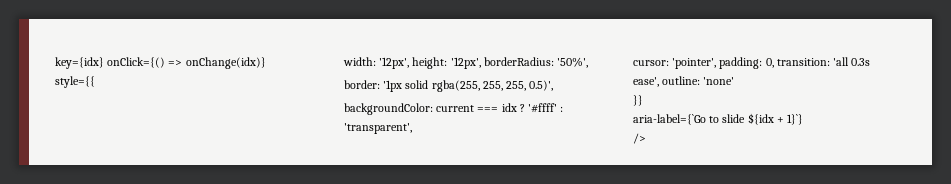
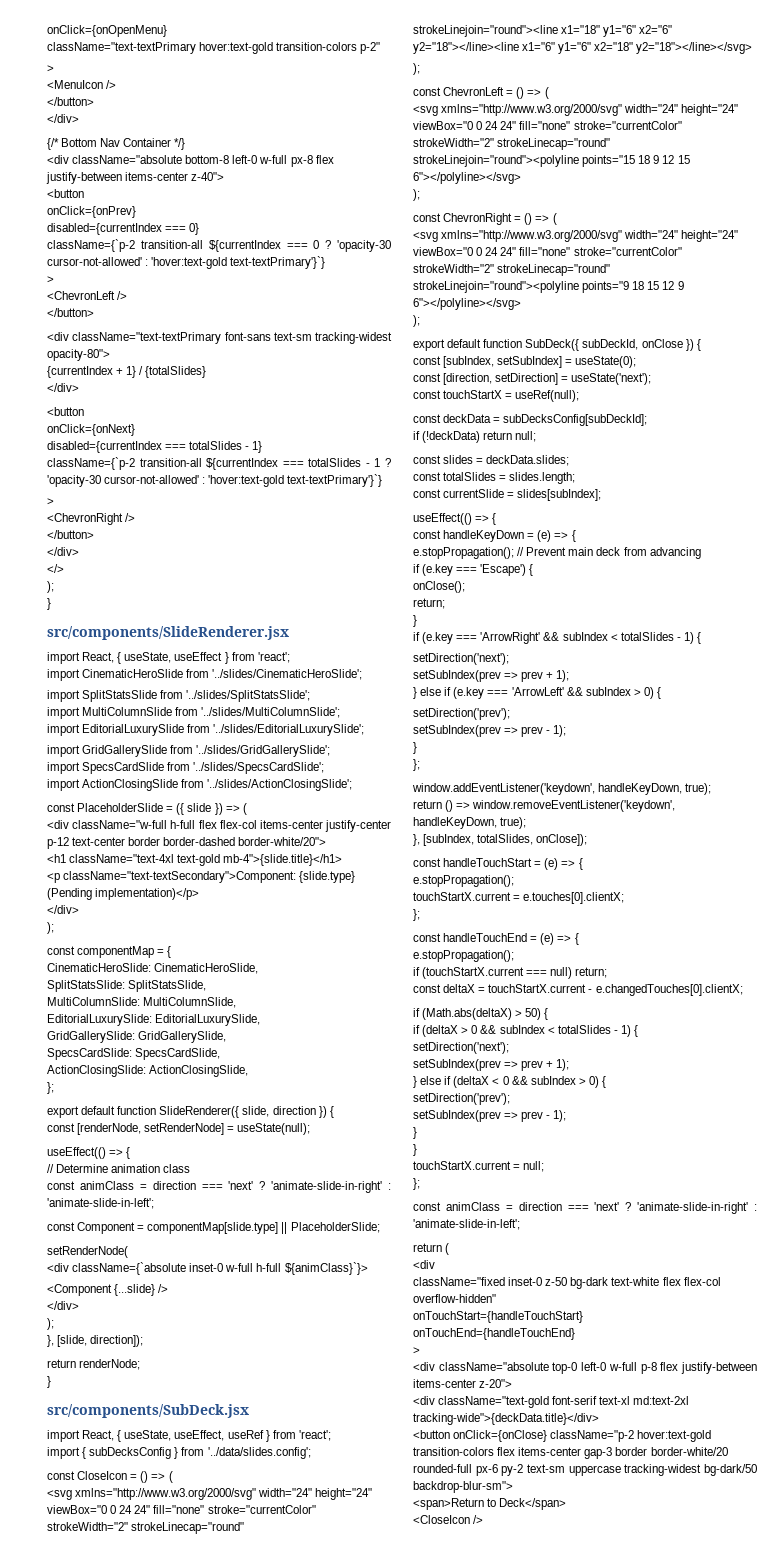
[55,57,266,69] [55,76,95,88] [343,57,589,69] [344,80,554,92] [344,103,564,115] [344,123,412,134] [633,57,871,69] [633,76,735,87] [633,95,643,106] [633,113,804,125] key={idx} onClick={() => onChange(idx)} // style={{ // width: '12px', height: '12px', borderRadius: '50%', // border: '1px solid rgba(255, 255, 255, 0.5)', // backgroundColor: current === idx ? '#ffff' : 'transparent', // cursor: 'pointer', padding: 0, transition: 'all 0.3s ease', outline: 'none' // }} // aria-label={`Go to slide ${idx + 1}`} // -> [47,25,167,37] [47,42,381,54] [47,65,54,72] [47,80,117,89] [47,97,94,106] [47,114,79,123] [47,138,186,150] [47,155,334,167] [46,172,225,184] [47,189,84,198] [47,206,136,218] [47,223,200,235] [47,239,391,252] [47,256,326,269] [47,276,54,283] [47,291,128,300] [47,308,94,317] [47,332,392,344] [47,349,110,361] [47,366,207,378] [47,383,79,392] [47,407,84,416] [47,424,135,436] [47,441,263,453] [47,457,391,470] [47,474,383,487] [47,498,54,505] [47,513,136,525] [47,530,94,539] [47,547,79,556] [47,564,64,573] [47,581,54,593] [47,598,51,610] [47,626,289,640] [47,652,290,664] [47,669,363,681] [47,690,311,702] [47,707,341,719] [47,724,365,736] [47,745,331,757] [47,762,325,774] [47,779,353,791] [47,803,247,815] [47,820,391,832] [47,837,327,849] [47,854,343,866] [47,871,356,883] [47,888,200,900] [47,905,79,914] [47,922,54,934] [47,946,172,958] [47,963,259,974] [47,980,207,992] [47,997,237,1008] [47,1014,261,1026] [47,1031,227,1043] [47,1048,221,1060] [47,1065,249,1077] [47,1082,54,1094] [47,1106,334,1118] [47,1123,311,1135] [47,1147,131,1159] [47,1164,191,1173] [47,1181,391,1193] [47,1198,154,1209] [47,1222,380,1234] [47,1246,128,1258] [47,1262,368,1275] [47,1284,169,1296] [47,1301,79,1310] [47,1318,54,1330] [47,1335,144,1347] [47,1359,141,1370] [47,1376,51,1388] [47,1404,249,1418] [47,1430,331,1442] [47,1447,311,1459] [47,1471,173,1483] [47,1488,373,1500] [47,1505,316,1514] [47,1522,245,1534] [413,25,673,37] [413,42,753,54] [413,63,420,75] [413,87,549,99] [413,104,739,116] [413,121,682,130] [413,138,611,150] [413,155,690,167] [413,172,521,184] [413,189,420,201] [413,213,557,225] [413,230,739,242] [413,247,682,256] [413,264,611,276] [413,281,684,293] [413,298,521,310] [413,315,420,327] [413,339,701,351] [413,356,637,368] [413,373,652,385] [413,390,580,402] [413,414,648,426] [413,431,537,443] [413,455,570,466] [413,472,576,484] [413,489,602,501] [413,513,497,525] [413,530,576,542] [413,547,701,559] [413,564,534,576] [413,581,465,593] [413,598,445,609] [413,615,417,627] [413,632,702,644] [413,653,509,665] [413,670,570,682] [413,687,662,699] [413,708,510,720] [413,725,567,737] [413,742,417,754] [413,759,420,771] [412,783,712,795] [413,800,676,812] [413,817,527,829] [413,834,588,846] [413,858,583,870] [413,875,514,887] [413,892,625,904] [413,909,420,921] [413,933,579,945] [413,950,514,962] [413,967,608,979] [413,984,743,996] [413,1008,549,1020] [413,1025,639,1037] [413,1042,509,1054] [413,1059,570,1071] [413,1076,607,1088] [413,1093,510,1105] [413,1110,567,1122] [413,1127,417,1139] [413,1144,417,1156] [413,1161,545,1172] [413,1178,420,1190] [413,1202,757,1214] [413,1219,520,1230] [413,1243,450,1255] [413,1260,435,1269] [413,1277,721,1289] [413,1294,496,1303] [413,1311,583,1323] [413,1328,575,1340] [413,1347,420,1354] [413,1362,757,1374] [413,1379,513,1388] [413,1396,690,1408] [413,1413,599,1425] [413,1430,712,1442] [413,1447,728,1459] [413,1464,757,1476] [413,1481,513,1493] [413,1498,567,1510] [413,1515,470,1524] onClick={onOpenMenu} // className="text-textPrimary hover:text-gold transition-colors p-2" // > // <MenuIcon /> // </button> // </div> // {/* Bottom Nav Container */} // <div className="absolute bottom-8 left-0 w-full px-8 flex justify-between items-center z-40"> // <button // onClick={onPrev} // disabled={currentIndex === 0} // className={`p-2 transition-all ${currentIndex === 0 ? 'opacity-30 cursor-not-allowed' : 'hover:text-gold text-textPrimary'}`} // > // <ChevronLeft /> // </button> // <div className="text-textPrimary font-sans text-sm tracking-widest opacity-80"> // {currentIndex + 1} / {totalSlides} // </div> // <button // onClick={onNext} // disabled={currentIndex === totalSlides - 1} // className={`p-2 transition-all ${currentIndex === totalSlides - 1 ? 'opacity-30 cursor-not-allowed' : 'hover:text-gold text-textPrimary'}`} // > // <ChevronRight /> // </button> // </div> // </> // ); // } // src/components/SlideRenderer.jsx // import React, { useState, useEffect } from 'react'; // import CinematicHeroSlide from '../slides/CinematicHeroSlide'; // import SplitStatsSlide from '../slides/SplitStatsSlide'; // import MultiColumnSlide from '../slides/MultiColumnSlide'; // import EditorialLuxurySlide from '../slides/EditorialLuxurySlide'; // import GridGallerySlide from '../slides/GridGallerySlide'; // import SpecsCardSlide from '../slides/SpecsCardSlide'; // import ActionClosingSlide from '../slides/ActionClosingSlide'; // const PlaceholderSlide = ({ slide }) => ( // <div className="w-full h-full flex flex-col items-center justify-center p-12 text-center border border-dashed border-white/20"> // <h1 className="text-4xl text-gold mb-4">{slide.title}</h1> // <p className="text-textSecondary">Component: {slide.type} (Pending implementation)</p> // </div> // ); // const componentMap = { // CinematicHeroSlide: CinematicHeroSlide, // SplitStatsSlide: SplitStatsSlide, // MultiColumnSlide: MultiColumnSlide, // EditorialLuxurySlide: EditorialLuxurySlide, // GridGallerySlide: GridGallerySlide, // SpecsCardSlide: SpecsCardSlide, // ActionClosingSlide: ActionClosingSlide, // }; // export default function SlideRenderer({ slide, direction }) { // const [renderNode, setRenderNode] = useState(null); // useEffect(() => { // // Determine animation class // const animClass = direction === 'next' ? 'animate-slide-in-right' : 'animate-slide-in-left'; // const Component = componentMap[slide.type] || PlaceholderSlide; // setRenderNode( // <div className={`absolute inset-0 w-full h-full ${animClass}`}> // <Component {...slide} /> // </div> // ); // }, [slide, direction]); // return renderNode; // } // src/components/SubDeck.jsx // import React, { useState, useEffect, useRef } from 'react'; // import { subDecksConfig } from '../data/slides.config'; // const CloseIcon = () => ( // <svg xmlns="http://www.w3.org/2000/svg" width="24" height="24" viewBox="0 0 24 24" fill="none" stroke="currentColor" strokeWidth="2" strokeLinecap="round" strokeLinejoin="round"><line x1="18" y1="6" x2="6" y2="18"></line><line x1="6" y1="6" x2="18" y2="18"></line></svg> // ); // const ChevronLeft = () => ( // <svg xmlns="http://www.w3.org/2000/svg" width="24" height="24" viewBox="0 0 24 24" fill="none" stroke="currentColor" strokeWidth="2" strokeLinecap="round" strokeLinejoin="round"><polyline points="15 18 9 12 15 6"></polyline></svg> // ); // const ChevronRight = () => ( // <svg xmlns="http://www.w3.org/2000/svg" width="24" height="24" viewBox="0 0 24 24" fill="none" stroke="currentColor" strokeWidth="2" strokeLinecap="round" strokeLinejoin="round"><polyline points="9 18 15 12 9 6"></polyline></svg> // ); // export default function SubDeck({ subDeckId, onClose }) { // const [subIndex, setSubIndex] = useState(0); // const [direction, setDirection] = useState('next'); // const touchStartX = useRef(null); // const deckData = subDecksConfig[subDeckId]; // if (!deckData) return null; // const slides = deckData.slides; // const totalSlides = slides.length; // const currentSlide = slides[subIndex]; // useEffect(() => { // const handleKeyDown = (e) => { // e.stopPropagation(); // Prevent main deck from advancing // if (e.key === 'Escape') { // onClose(); // return; // } // if (e.key === 'ArrowRight' && subIndex < totalSlides - 1) { // setDirection('next'); // setSubIndex(prev => prev + 1); // } else if (e.key === 'ArrowLeft' && subIndex > 0) { // setDirection('prev'); // setSubIndex(prev => prev - 1); // } // }; // window.addEventListener('keydown', handleKeyDown, true); // return () => window.removeEventListener('keydown', handleKeyDown, true); // }, [subIndex, totalSlides, onClose]); // const handleTouchStart = (e) => { // e.stopPropagation(); // touchStartX.current = e.touches[0].clientX; // }; // const handleTouchEnd = (e) => { // e.stopPropagation(); // if (touchStartX.current === null) return; // const deltaX = touchStartX.current - e.changedTouches[0].clientX; // if (Math.abs(deltaX) > 50) { // if (deltaX > 0 && subIndex < totalSlides - 1) { // setDirection('next'); // setSubIndex(prev => prev + 1); // } else if (deltaX < 0 && subIndex > 0) { // setDirection('prev'); // setSubIndex(prev => prev - 1); // } // } // touchStartX.current = null; // }; // const animClass = direction === 'next' ? 'animate-slide-in-right' : 'animate-slide-in-left'; // return ( // <div // className="fixed inset-0 z-50 bg-dark text-white flex flex-col overflow-hidden" // onTouchStart={handleTouchStart} // onTouchEnd={handleTouchEnd} // > // <div className="absolute top-0 left-0 w-full p-8 flex justify-between items-center z-20"> // <div className="text-gold font-serif text-xl md:text-2xl tracking-wide">{deckData.title}</div> // <button onClick={onClose} className="p-2 hover:text-gold transition-colors flex items-center gap-3 border border-white/20 rounded-full px-6 py-2 text-sm uppercase tracking-widest bg-dark/50 backdrop-blur-sm"> // <span>Return to Deck</span> // <CloseIcon

